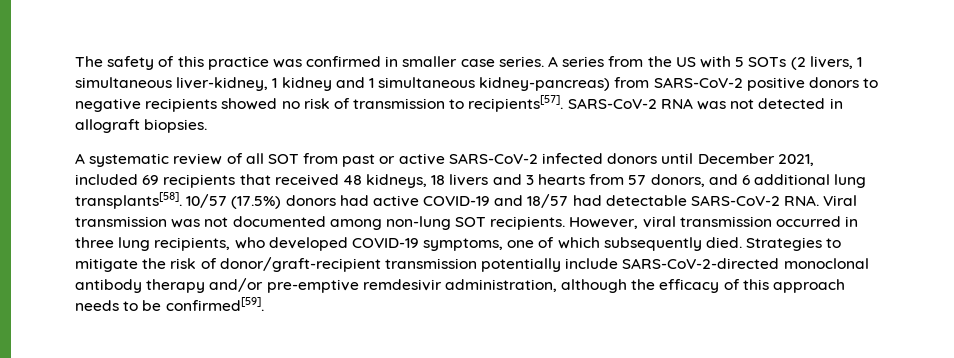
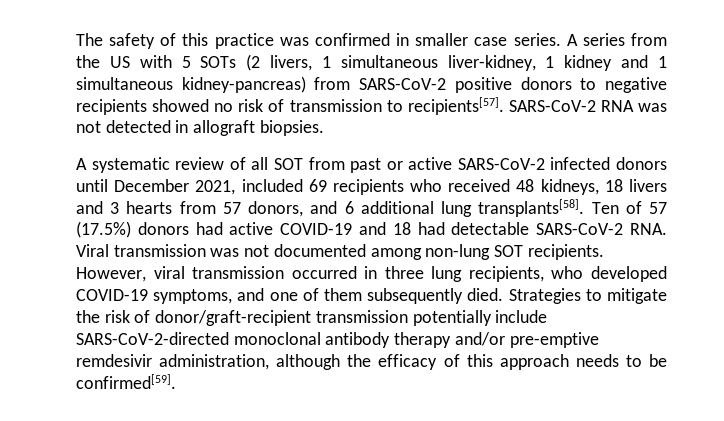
[239,174,271,185] that -> [410,179,443,192] who
[186,194,228,208] 10/57 -> [591,201,668,214] Ten of 57
[527,194,569,208] 18/57 -> [392,222,411,235] 18
(504, 244) none -> [237,288,265,301] and
[557,237,600,249] which -> [323,288,362,301] them

